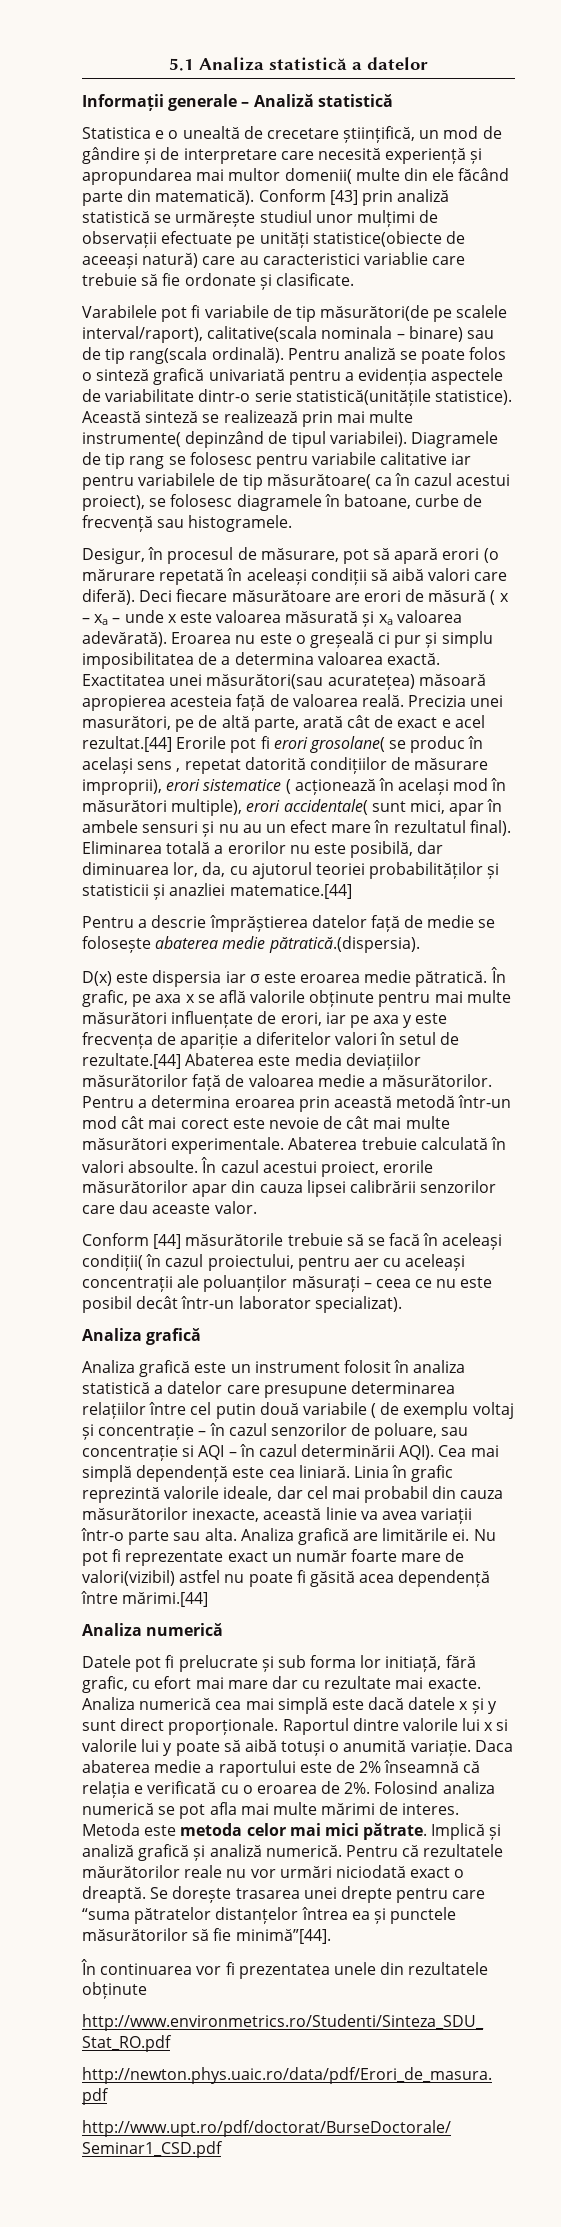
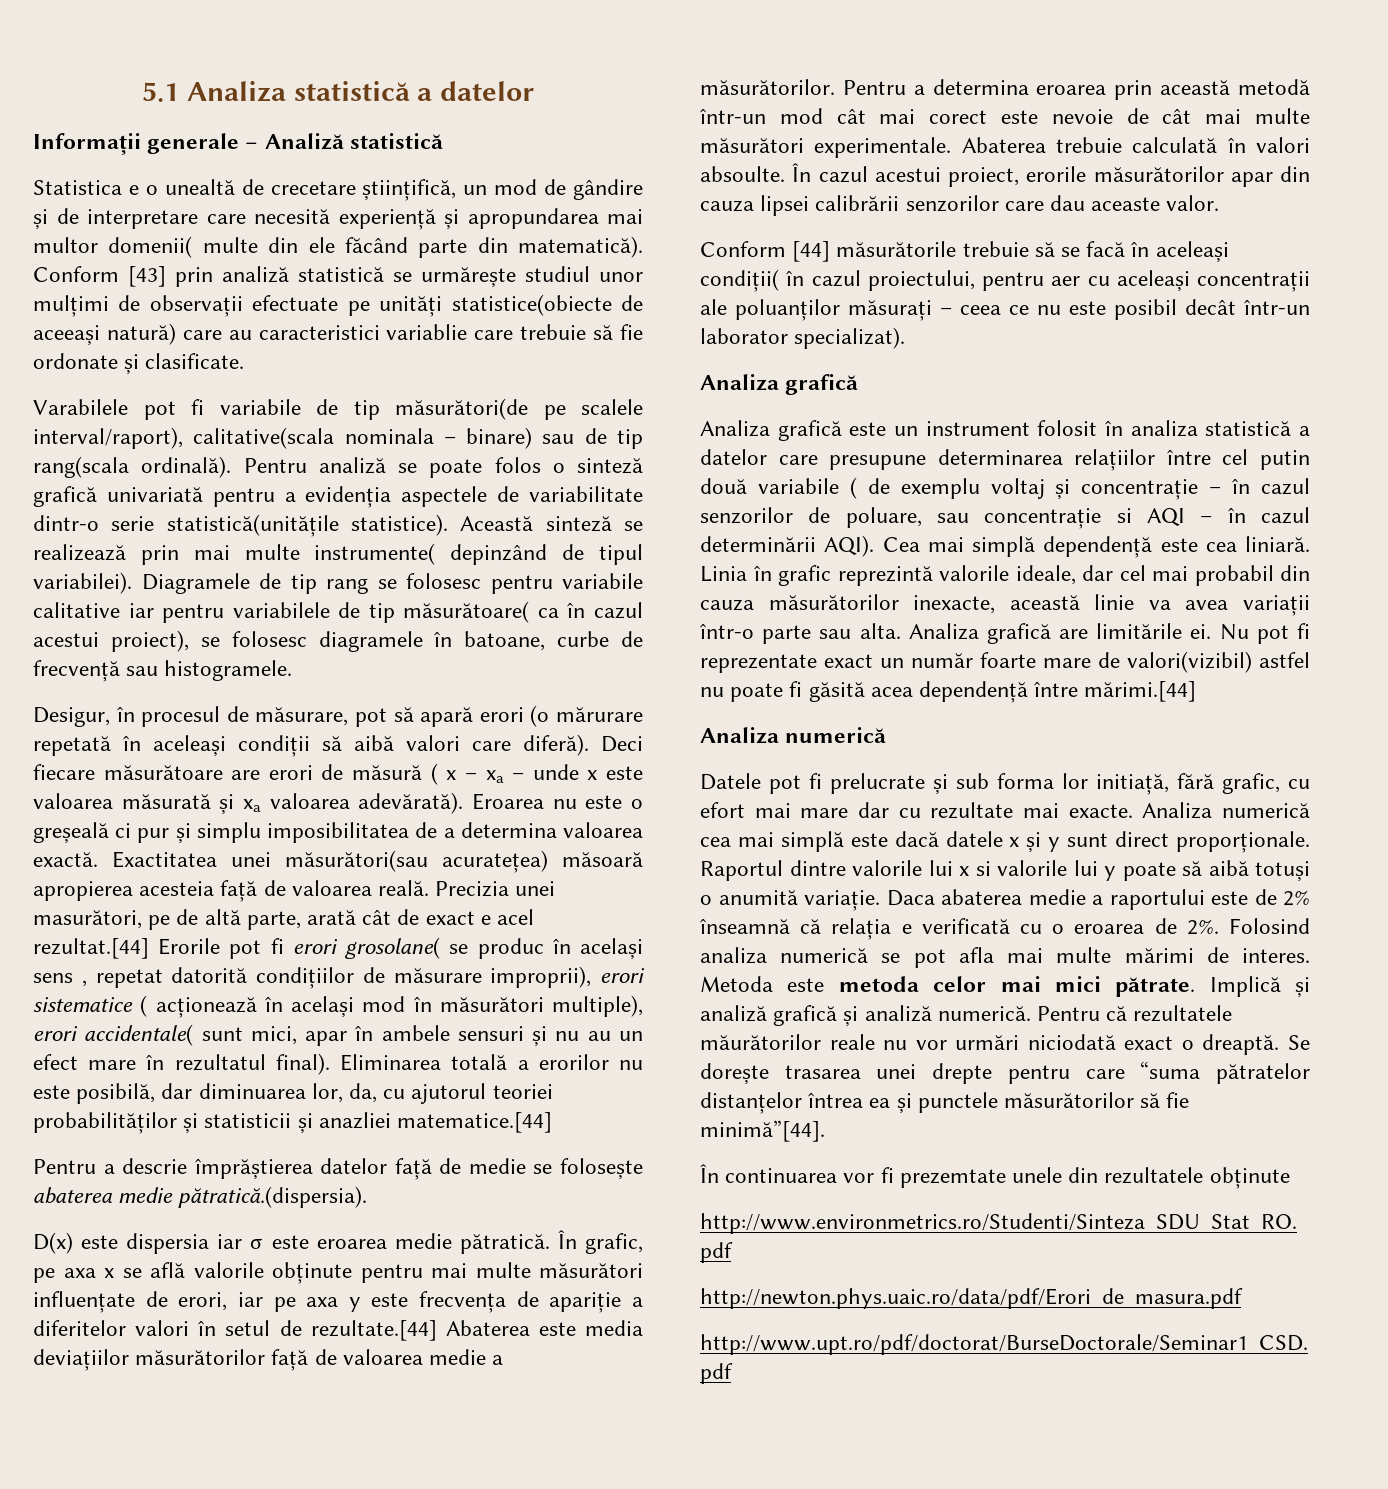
[238,1964,330,1979] prezentatea -> [899,1169,1006,1188] prezemtate

